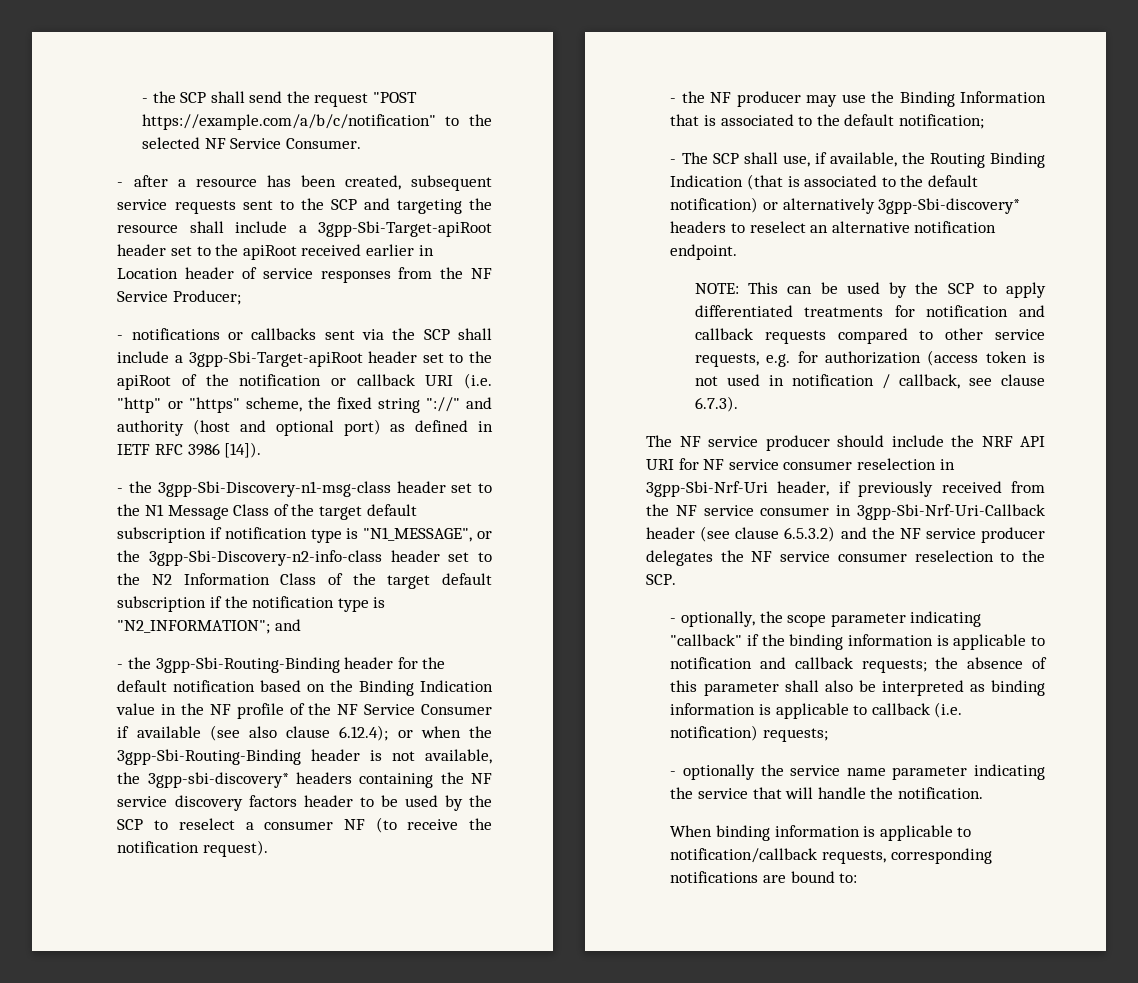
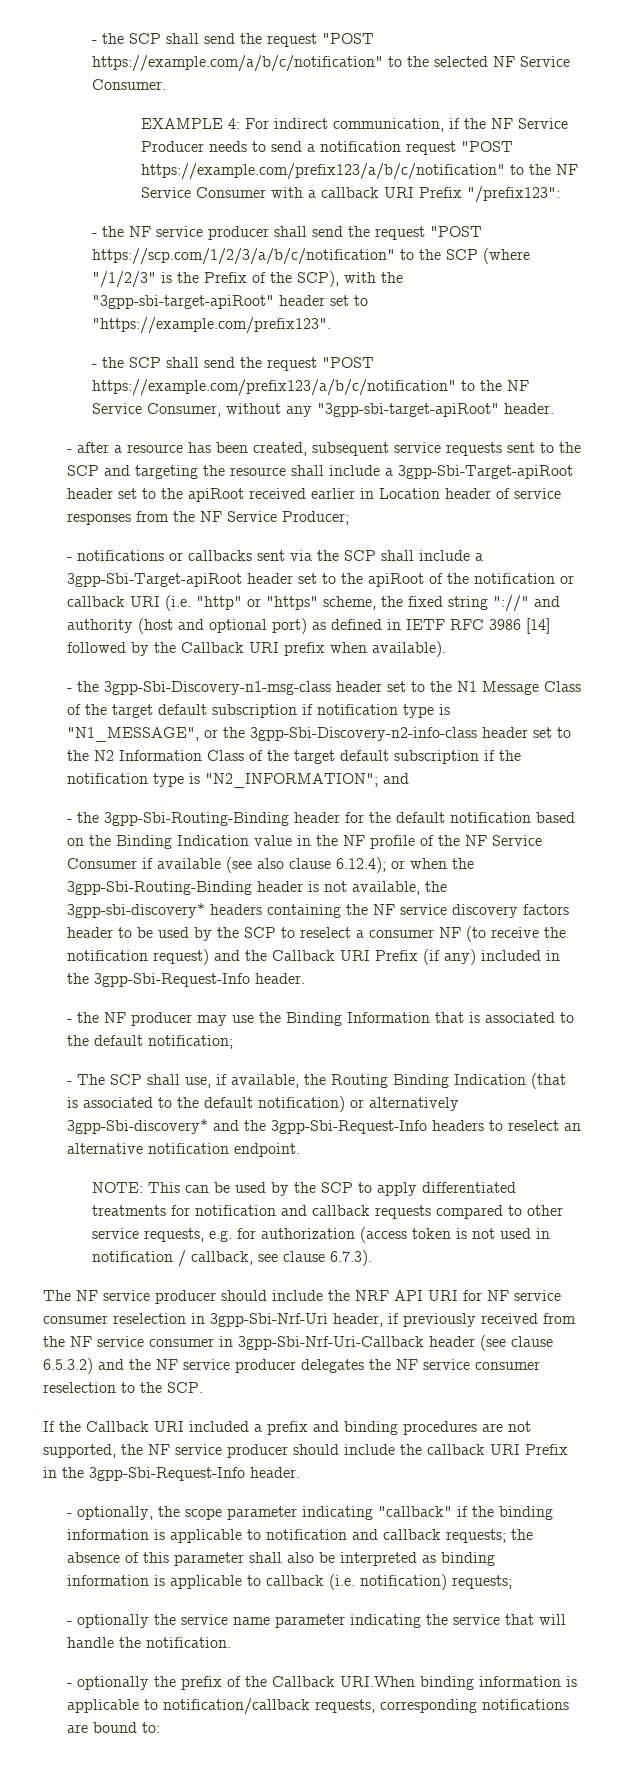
(361, 143) none -> [140,118,568,132] [140,141,513,155] [140,163,578,180] [140,186,560,203] [91,226,482,240] [91,248,530,265] [91,271,403,288] [91,295,368,309] [91,317,331,334] [91,357,374,371] [91,379,529,396] [91,403,554,417] // EXAMPLE 4: For indirect communication, if the NF Service Producer needs to send a notification request "POST https://example.com/prefix123/a/b/c/notification" to the NF Service Consumer with a callback URI Prefix "/prefix123": // - the NF service producer shall send the request "POST https://scp.com/1/2/3/a/b/c/notification" to the SCP (where "/1/2/3" is the Prefix of the SCP), with the "3gpp-sbi-target-apiRoot" header set to "https://example.com/prefix123". // - the SCP shall send the request "POST https://example.com/prefix123/a/b/c/notification" to the NF Service Consumer, without any "3gpp-sbi-target-apiRoot" header.
[224,442,262,458] [14]). -> [526,618,551,634] [67,641,447,657] [14] followed by the Callback URI prefix when available).
[203,840,269,857] request). -> [153,949,561,965] [67,973,306,987] request) and the Callback URI Prefix (if any) included in the 3gpp-Sbi-Request-Info header.
(1021, 206) none -> [213,1120,428,1134] and the 3gpp-Sbi-Request-Info
(676, 579) none -> [43,1421,531,1435] [43,1444,568,1458] [43,1467,300,1481] // If the Callback URI included a prefix and binding procedures are not supported, the NF service producer should include the callback URI Prefix in the 3gpp-Sbi-Request-Info header.
[670,825,713,837] When -> [67,1676,416,1690] - optionally the prefix of the Callback URI.When

